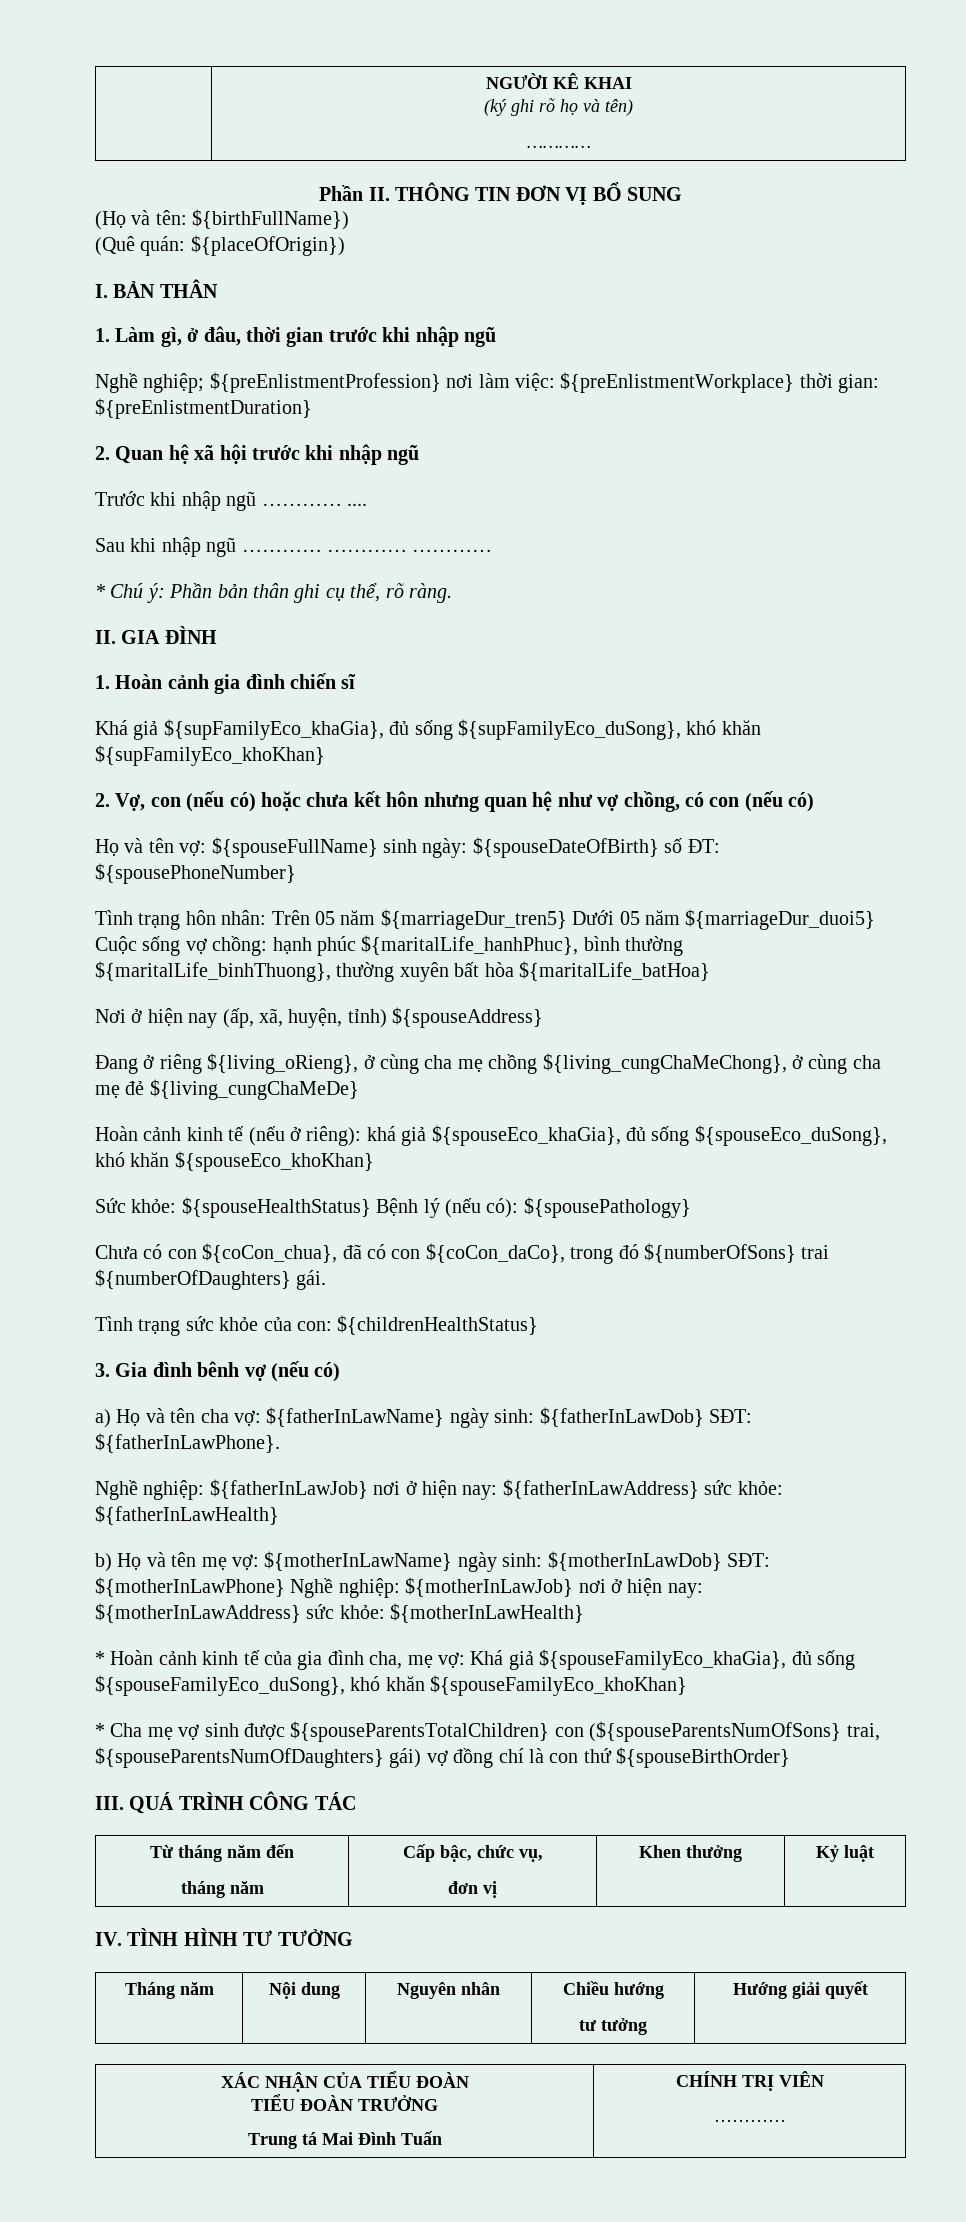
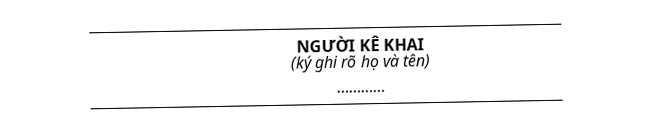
[319,182,682,205] [95,209,350,230] [95,235,345,256] [95,279,218,298] [95,326,496,347] [95,372,880,393] [95,398,312,419] [95,444,420,465] [95,491,367,511] [95,537,493,557] [95,583,452,603] [95,626,217,644] [95,673,357,694] [95,719,761,740] [95,745,325,766] [95,791,815,812] [95,837,720,858] [95,863,296,884] [95,909,876,930] [95,935,684,956] [95,961,710,982] [95,1007,544,1028] [95,1053,881,1074] [95,1079,359,1100] [95,1125,887,1146] [95,1151,374,1172] [95,1197,691,1218] [95,1243,830,1264] [95,1269,327,1290] [95,1315,539,1336] [95,1361,341,1382] [95,1407,752,1428] [95,1433,280,1453] [95,1479,783,1500] [95,1505,279,1525] [95,1551,770,1572] [95,1577,703,1598] [95,1603,585,1623] [95,1649,855,1670] [95,1675,688,1696] [95,1721,880,1742] [95,1747,791,1768] [95,1791,356,1814] [150,1844,294,1862] [180,1881,264,1898] [402,1844,543,1862] [448,1881,497,1898] [639,1845,742,1862] [816,1845,874,1862] [95,1928,353,1946] [124,1982,214,1999] [268,1982,340,1999] [397,1982,500,1999] [562,1981,664,1999] [579,2018,647,2035] [732,1981,868,1999] [220,2071,469,2092] [251,2094,438,2111] [247,2131,442,2149] [675,2071,824,2091] [713,2119,786,2122] // Phần II. THÔNG TIN ĐƠN VỊ BỔ SUNG // (Họ và tên: ${birthFullName}) // (Quê quán: ${placeOfOrigin}) // I. BẢN THÂN // 1. Làm gì, ở đâu, thời gian trước khi nhập ngũ // Nghề nghiệp; ${preEnlistmentProfession} nơi làm việc: ${preEnlistmentWorkplace} thời gian: ${preEnlistmentDuration} // 2. Quan hệ xã hội trước khi nhập ngũ // Trước khi nhập ngũ ………… .... // Sau khi nhập ngũ ………… ………… ………… // * Chú ý: Phần bản thân ghi cụ thể, rõ ràng. // II. GIA ĐÌNH // 1. Hoàn cảnh gia đình chiến sĩ // Khá giả ${supFamilyEco_khaGia}, đủ sống ${supFamilyEco_duSong}, khó khăn ${supFamilyEco_khoKhan} // 2. Vợ, con (nếu có) hoặc chưa kết hôn nhưng quan hệ như vợ chồng, có con (nếu có) // Họ và tên vợ: ${spouseFullName} sinh ngày: ${spouseDateOfBirth} số ĐT: ${spousePhoneNumber} // Tình trạng hôn nhân: Trên 05 năm ${marriageDur_tren5} Dưới 05 năm ${marriageDur_duoi5} Cuộc sống vợ chồng: hạnh phúc ${maritalLife_hanhPhuc}, bình thường ${maritalLife_binhThuong}, thường xuyên bất hòa ${maritalLife_batHoa} // Nơi ở hiện nay (ấp, xã, huyện, tỉnh) ${spouseAddress} // Đang ở riêng ${living_oRieng}, ở cùng cha mẹ chồng ${living_cungChaMeChong}, ở cùng cha mẹ đẻ ${living_cungChaMeDe} // Hoàn cảnh kinh tế (nếu ở riêng): khá giả ${spouseEco_khaGia}, đủ sống ${spouseEco_duSong}, khó khăn ${spouseEco_khoKhan} // Sức khỏe: ${spouseHealthStatus} Bệnh lý (nếu có): ${spousePathology} // Chưa có con ${coCon_chua}, đã có con ${coCon_daCo}, trong đó ${numberOfSons} trai ${numberOfDaughters} gái. // Tình trạng sức khỏe của con: ${childrenHealthStatus} // 3. Gia đình bênh vợ (nếu có) // a) Họ và tên cha vợ: ${fatherInLawName} ngày sinh: ${fatherInLawDob} SĐT: ${fatherInLawPhone}. // Nghề nghiệp: ${fatherInLawJob} nơi ở hiện nay: ${fatherInLawAddress} sức khỏe: ${fatherInLawHealth} // b) Họ và tên mẹ vợ: ${motherInLawName} ngày sinh: ${motherInLawDob} SĐT: ${motherInLawPhone} Nghề nghiệp: ${motherInLawJob} nơi ở hiện nay: ${motherInLawAddress} sức khỏe: ${motherInLawHealth} // * Hoàn cảnh kinh tế của gia đình cha, mẹ vợ: Khá giả ${spouseFamilyEco_khaGia}, đủ sống ${spouseFamilyEco_duSong}, khó khăn ${spouseFamilyEco_khoKhan} // * Cha mẹ vợ sinh được ${spouseParentsTotalChildren} con (${spouseParentsNumOfSons} trai, ${spouseParentsNumOfDaughters} gái) vợ đồng chí là con thứ ${spouseBirthOrder} // III. QUÁ TRÌNH CÔNG TÁC // Từ tháng năm đến // tháng năm | Cấp bậc, chức vụ, // đơn vị | Khen thưởng | Kỷ luật // IV. TÌNH HÌNH TƯ TƯỞNG // Tháng năm | Nội dung | Nguyên nhân | Chiều hướng // tư tưởng | Hướng giải quyết // XÁC NHẬN CỦA TIỂU ĐOÀN // TIỂU ĐOÀN TRƯỞNG // Trung tá Mai Đình Tuấn | CHÍNH TRỊ VIÊN // ………… -> (386, 90) none

